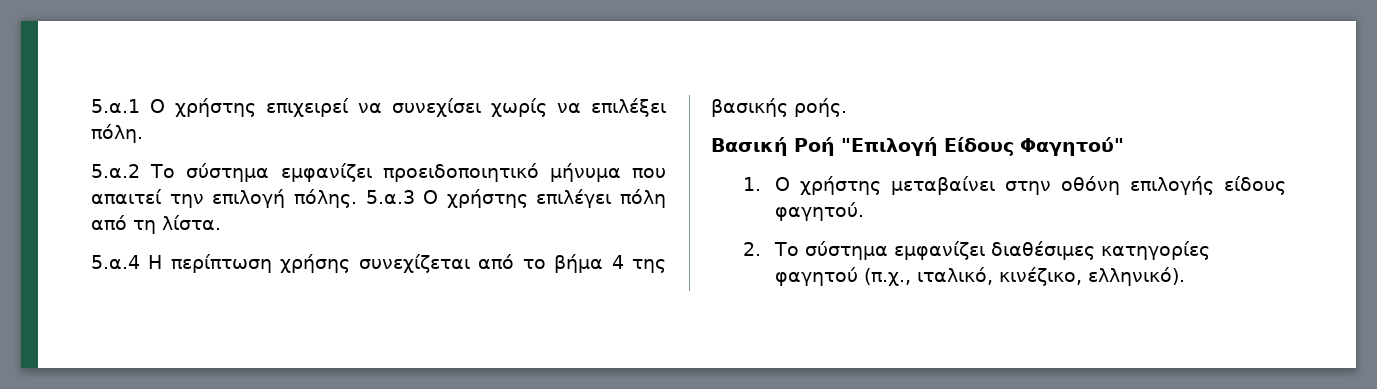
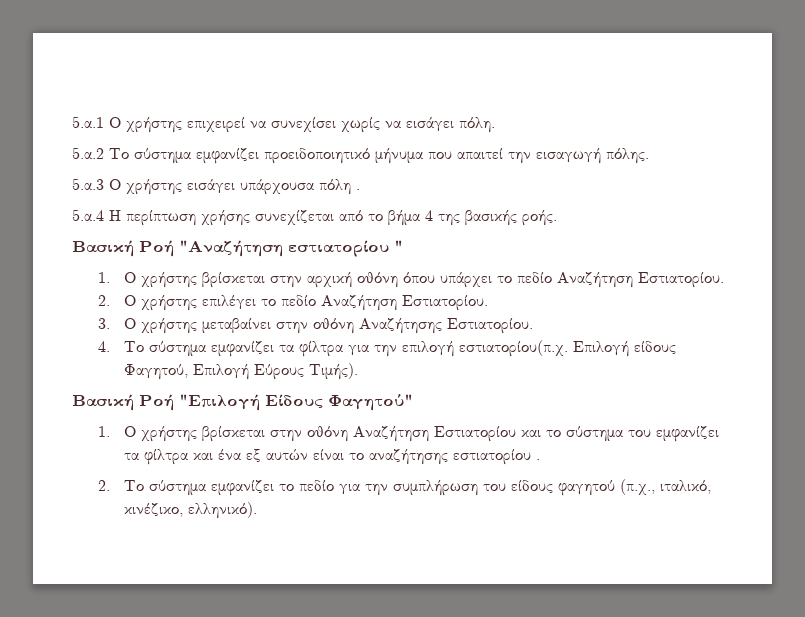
[591,98,666,117] επιλέξει -> [406,117,454,131] εισάγει
[212,189,286,208] επιλογή -> [536,148,601,164] εισαγωγή
(357, 198) none -> (649, 156) //
[536,189,666,208] [91,215,221,234] επιλέγει πόλη από τη λίστα. -> [187,179,360,195] εισάγει υπάρχουσα πόλη .
(847, 107) none -> [72,240,403,257] [97,272,724,288] [97,295,488,311] [97,318,533,334] [97,340,676,357] [123,363,358,380] // Βασική Ροή "Αναζήτηση εστιατορίου " // 1. Ο χρήστης βρίσκεται στην αρχική οθόνη όπου υπάρχει το πεδίο Αναζήτηση Εστιατορίου. // 2. Ο χρήστης επιλέγει το πεδίο Αναζήτηση Εστιατορίου. // 3. Ο χρήστης μεταβαίνει στην οθόνη Αναζήτησης Εστιατορίου. // 4. Το σύστημα εμφανίζει τα φίλτρα για την επιλογή εστιατορίου(π.χ. Επιλογή είδους Φαγητού, Επιλογή Εύρους Τιμής).
[891,176,1286,195] [775,202,865,221] [743,241,1211,260] μεταβαίνει στην οθόνη επιλογής είδους φαγητού. // 2. Το σύστημα εμφανίζει διαθέσιμες κατηγορίες -> [201,426,719,442] [123,449,540,465] [97,480,553,496] βρίσκεται στην οθόνη Αναζήτηση Εστιατορίου και το σύστημα του εμφανίζει τα φίλτρα και ένα εξ αυτών είναι το αναζήτησης εστιατορίου . // 2. Το σύστημα εμφανίζει το πεδίο για την συμπλήρωση του είδους

